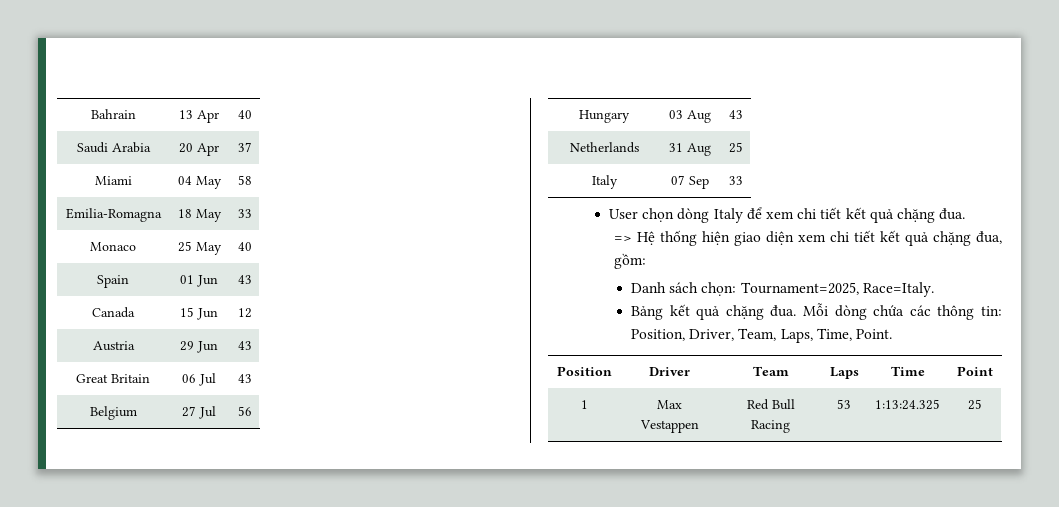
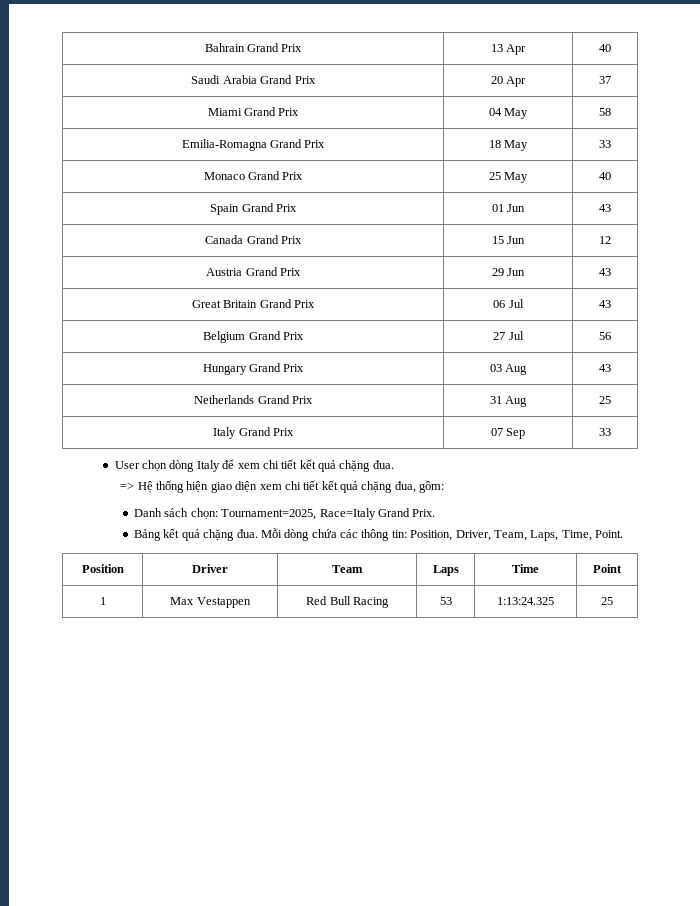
(136, 114) none -> [247,43,303,52] Grand Prix
(151, 147) none -> [260,75,316,84] Grand Prix
(132, 180) none -> [244,107,300,116] Grand Prix
(162, 215) none -> [270,139,326,148] Grand Prix
(136, 246) none -> [248,171,304,180] Grand Prix
(129, 281) none -> [241,203,297,212] Grand Prix
(135, 312) none -> [246,235,302,244] Grand Prix
(135, 346) none -> [245,267,301,276] Grand Prix
(150, 378) none -> [259,299,316,308] Grand Prix
(137, 413) none -> [248,331,304,340] Grand Prix
(630, 116) none -> [249,363,305,372] Grand Prix
(639, 147) none -> [257,395,313,404] Grand Prix
(618, 182) none -> [238,427,294,436] Grand Prix
[862,282,934,297] Race=Italy. -> [319,508,436,520] Race=Italy Grand Prix.

